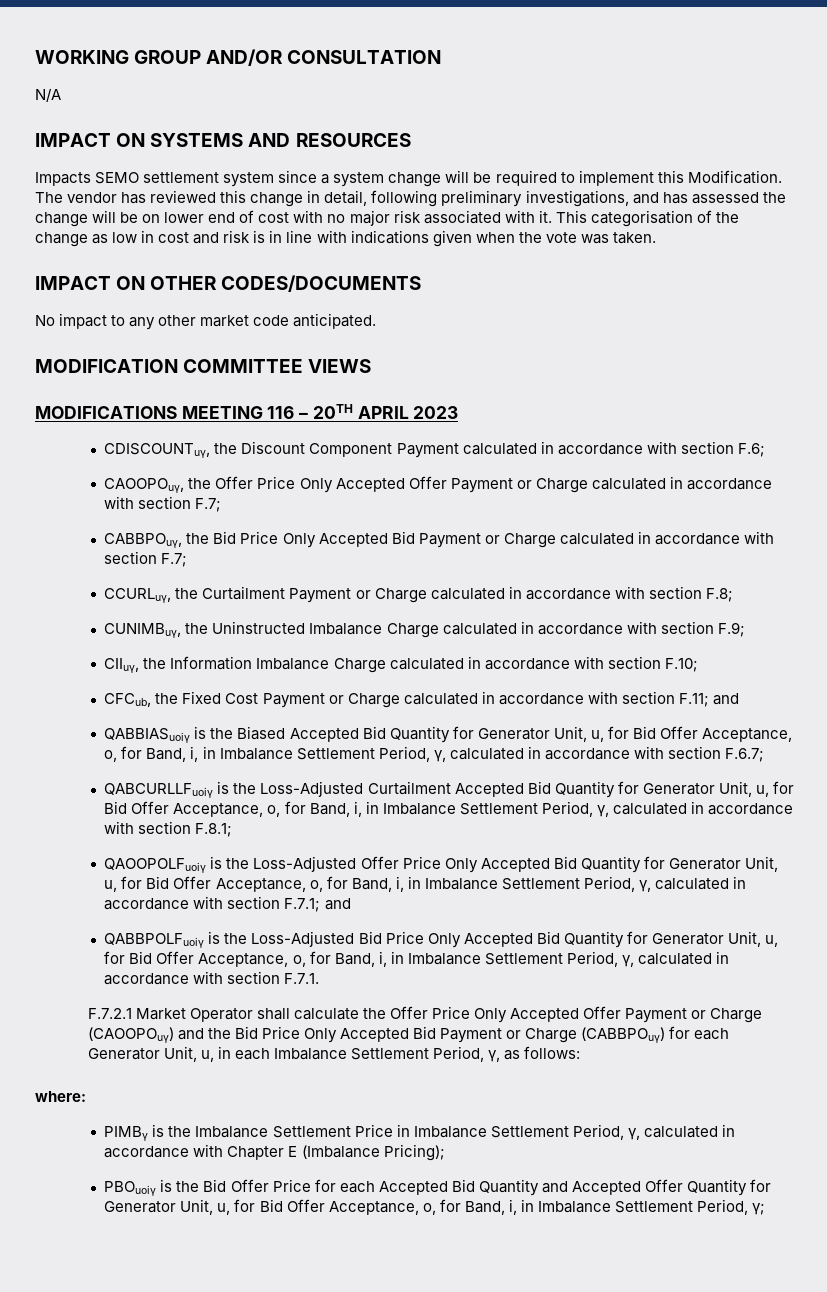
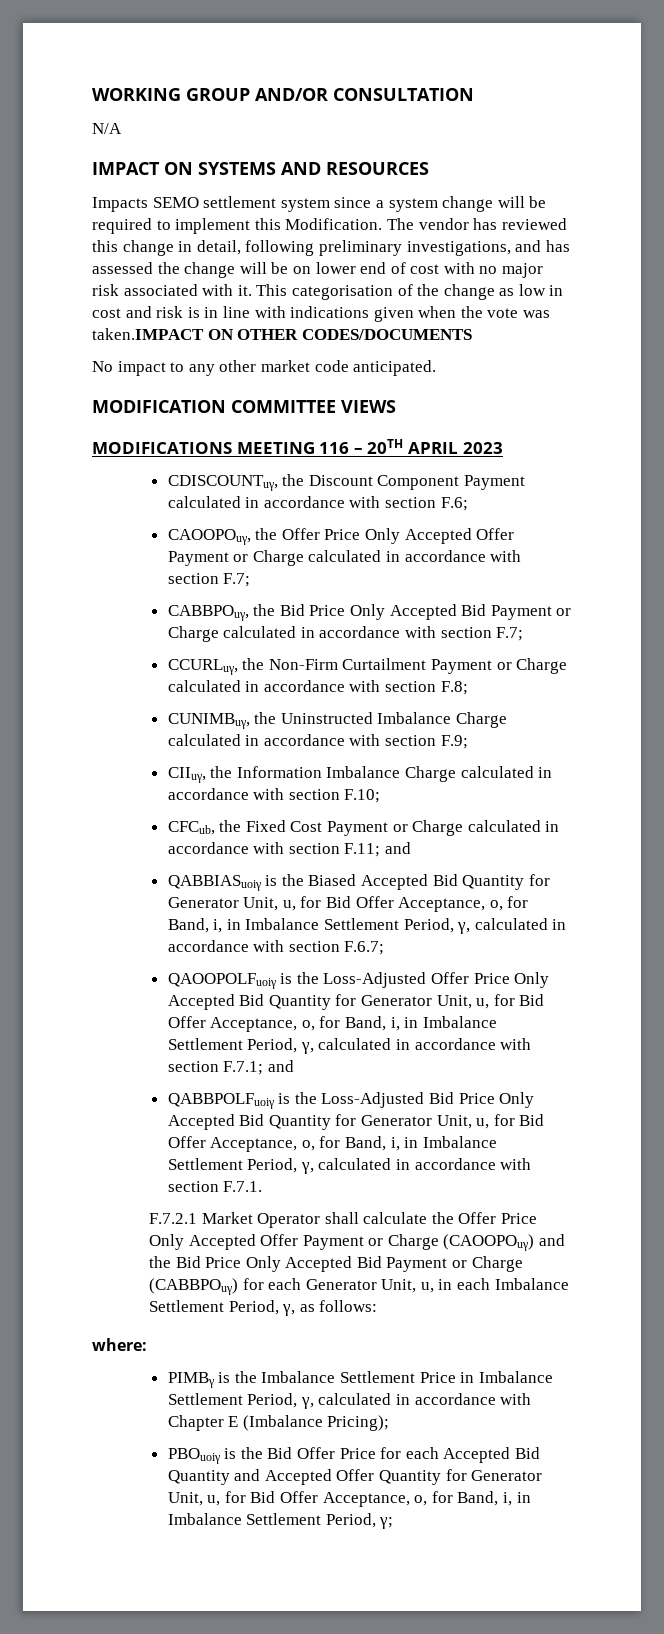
[612,232,656,244] [35,276,111,290] taken. // IMPACT -> [92,328,204,340] taken.IMPACT
(199, 593) none -> [268,659,338,670] Non-Firm
[104,781,794,798] [104,801,794,817] [104,821,233,837] // QABCURLLFuoiγ is the Loss-Adjusted Curtailment Accepted Bid Quantity for Generator Unit, u, for Bid Offer Acceptance, o, for Band, i, in Imbalance Settlement Period, γ, calculated in accordance with section F.8.1; -> (385, 948) none

